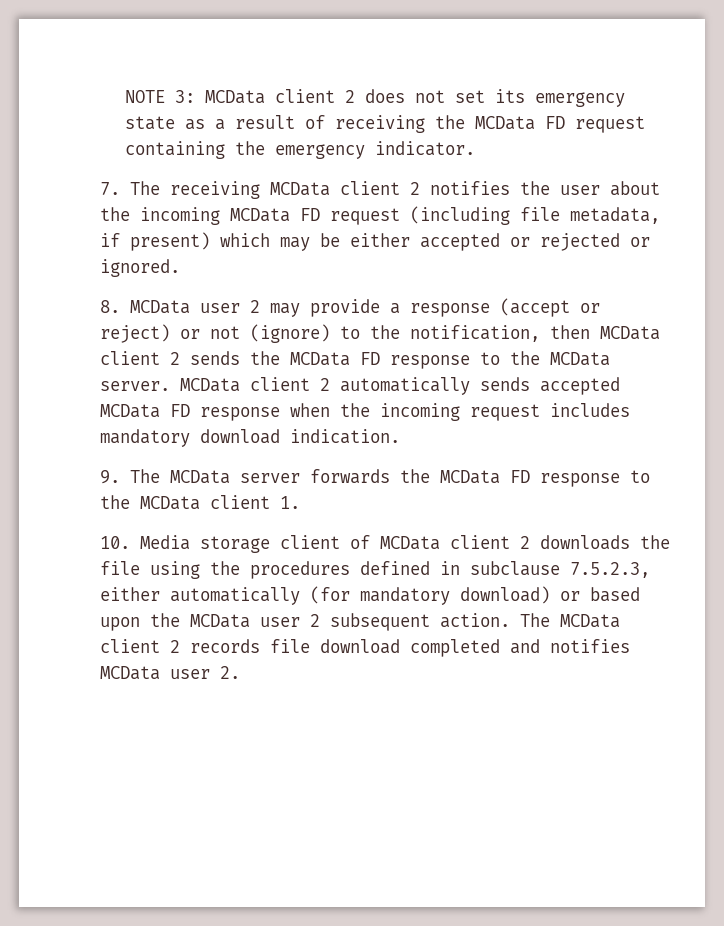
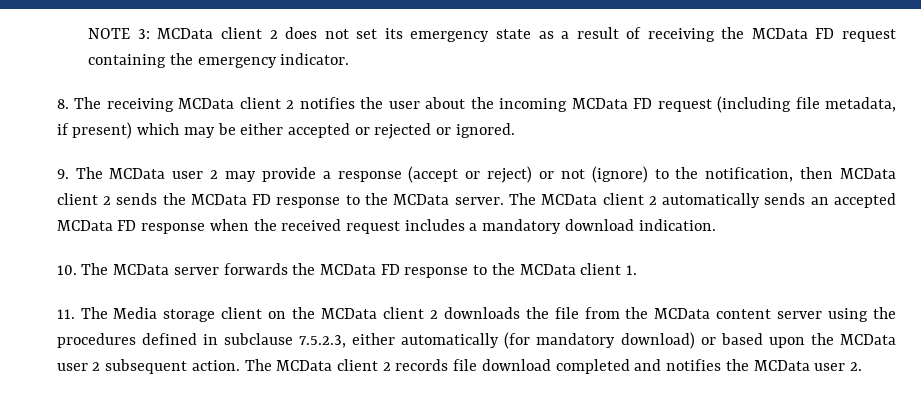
[100,182,121,195] 7. -> [56,99,69,109] 8.
[100,300,121,313] 8. -> [56,167,103,179] 9. The
(171, 386) none -> [508,193,536,205] The
(531, 384) none -> [810,197,829,205] an
[380,403,461,421] incoming -> [281,219,342,231] received
(631, 410) none -> [469,223,478,231] a
[100,470,121,484] 9. -> [56,265,77,275] 10.
[100,536,131,549] 10. -> [56,307,108,319] 11. The
[350,535,371,549] of -> [268,307,316,319] on the
(141, 568) none -> [584,307,823,319] from the MCData content server
(631, 646) none -> [725,359,749,371] the

